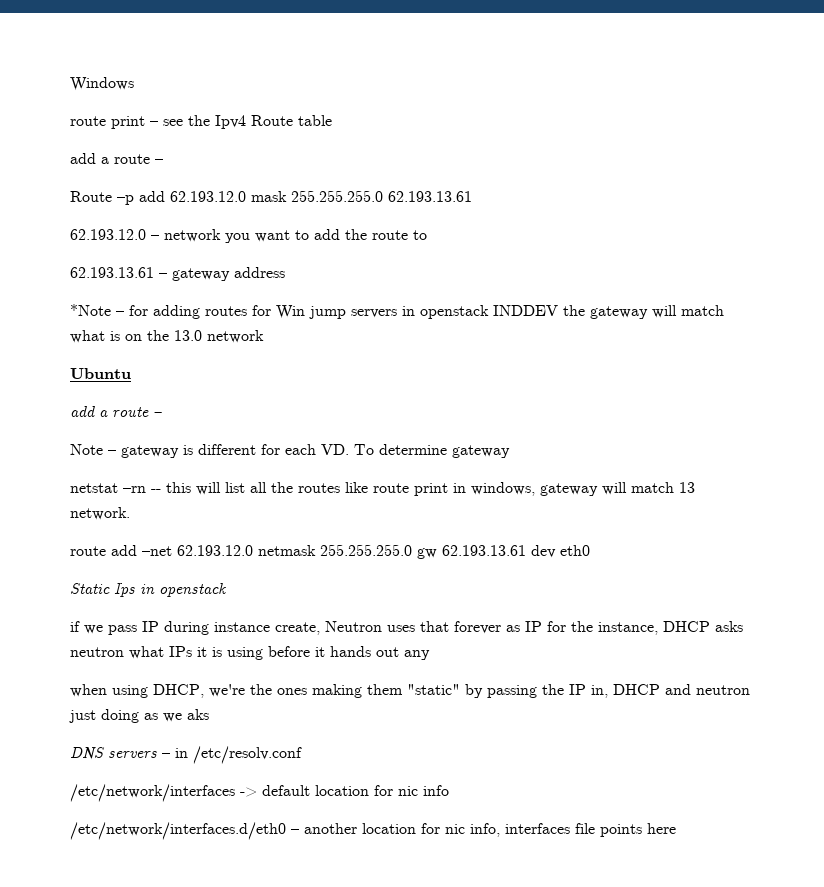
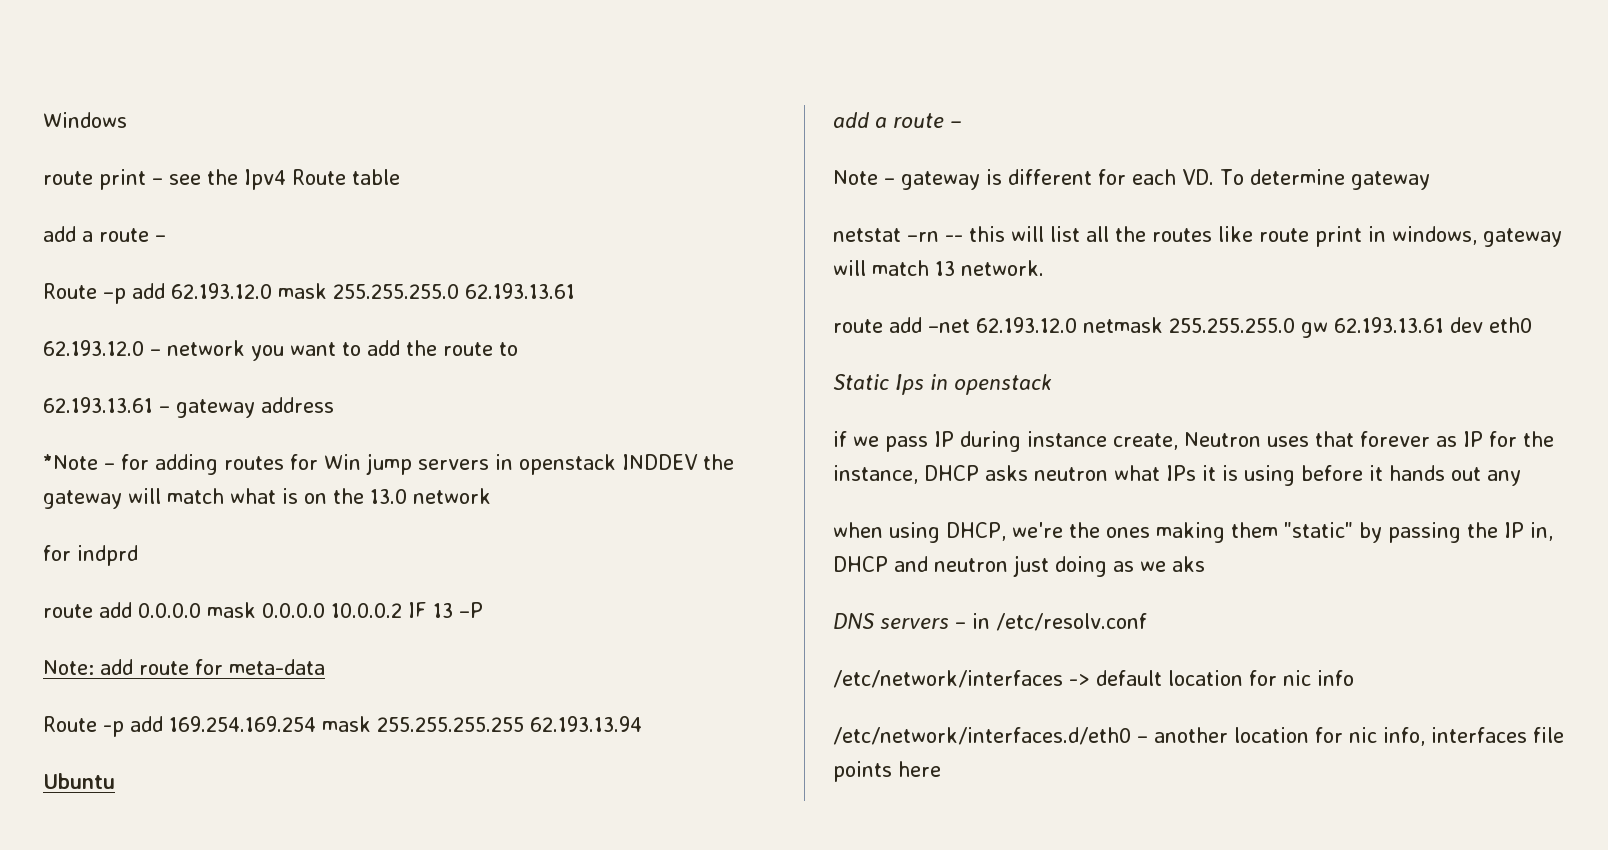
(264, 336) none -> [43,545,138,566] [43,602,483,618] [43,659,325,675] [43,716,642,737] // for indprd // route add 0.0.0.0 mask 0.0.0.0 10.0.0.2 IF 13 –P // Note: add route for meta-data // Route -p add 169.254.169.254 mask 255.255.255.255 62.193.13.94

